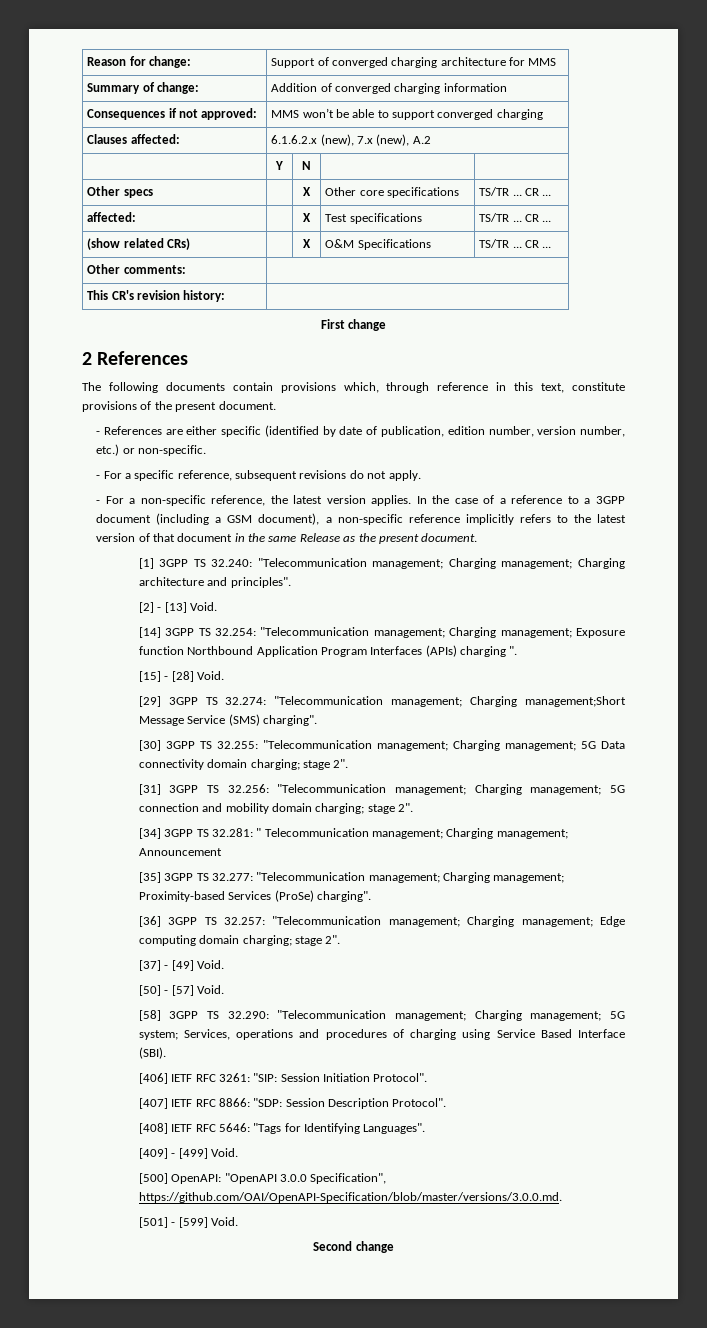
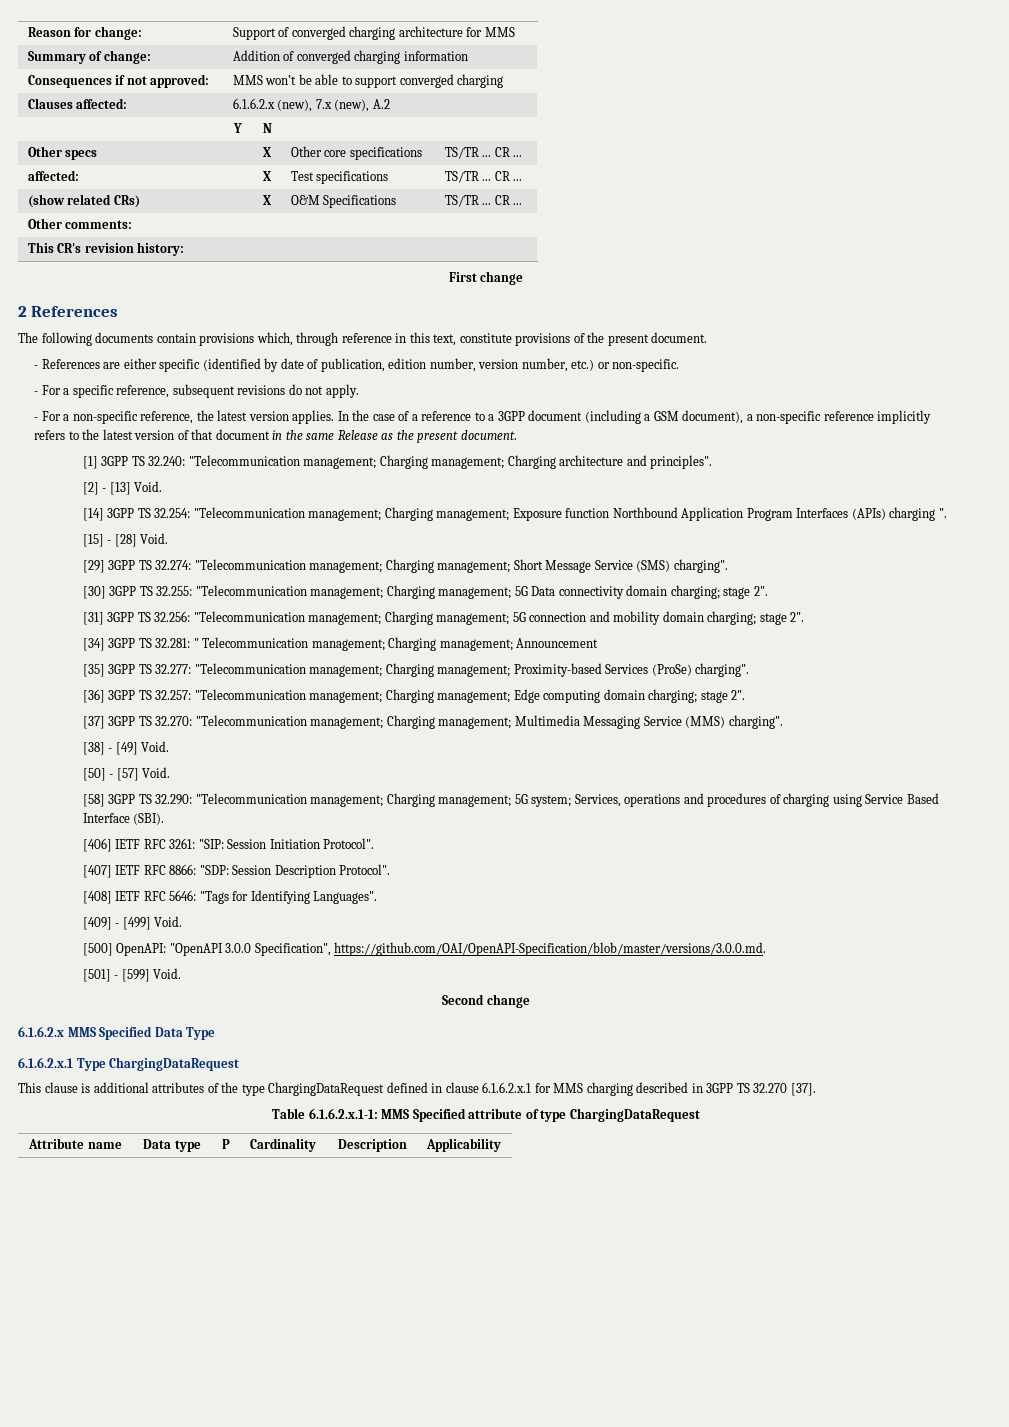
[525,696,626,707] management;Short -> [437,559,543,573] management; Short
(161, 965) none -> [108,715,783,729] [82,742,105,755] 3GPP TS 32.270: "Telecommunication management; Charging management; Multimedia Messaging Service (MMS) charging". // [38]
(394, 1247) none -> [18,1026,216,1040] [18,1057,240,1071] [18,1082,816,1096] [272,1108,700,1122] [28,1138,122,1149] [143,1139,201,1152] [222,1139,230,1149] [249,1138,316,1152] [337,1139,407,1152] [426,1138,501,1152] // 6.1.6.2.x MMS Specified Data Type // 6.1.6.2.x.1 Type ChargingDataRequest // This clause is additional attributes of the type ChargingDataRequest defined in clause 6.1.6.2.x.1 for MMS charging described in 3GPP TS 32.270 [37]. // Table 6.1.6.2.x.1-1: MMS Specified attribute of type ChargingDataRequest // Attribute name | Data type | P | Cardinality | Description | Applicability

